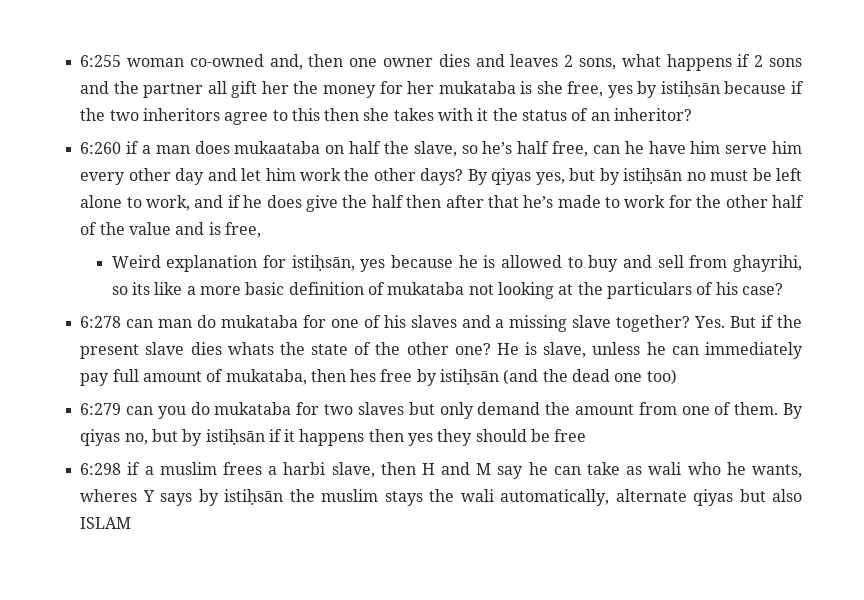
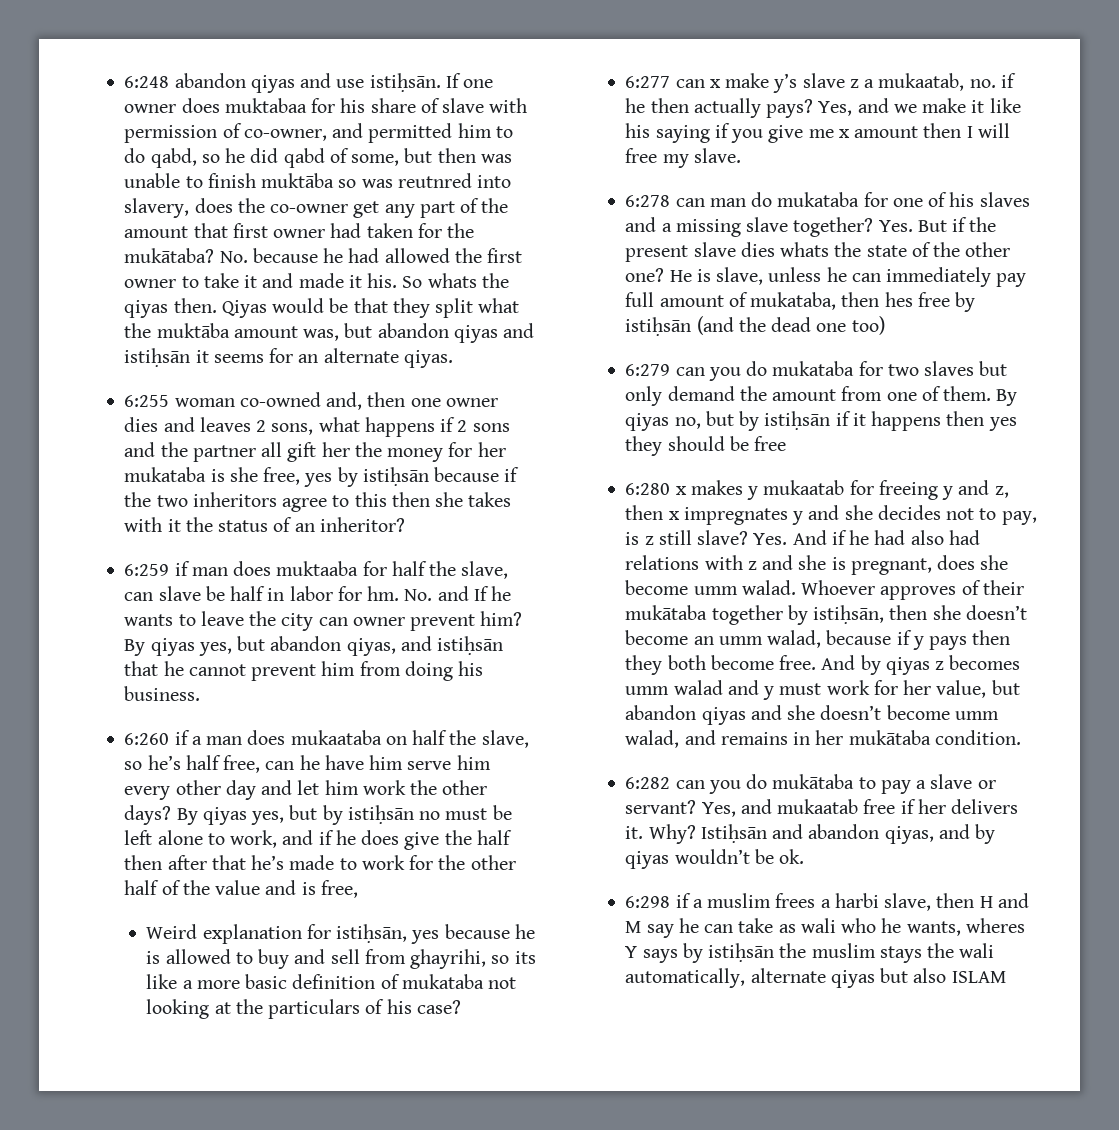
(80, 61) none -> [124,73,494,93] [124,98,528,113] [124,123,513,143] [124,148,513,168] [124,173,512,188] [124,198,509,218] [124,223,475,238] [124,248,523,263] [124,273,510,288] [124,298,520,318] [124,323,535,343] [124,348,453,368] 6:248 abandon qiyas and use istiḥsān. If one owner does muktabaa for his share of slave with permission of co-owner, and permitted him to do qabd, so he did qabd of some, but then was unable to finish muktāba so was reutnred into slavery, does the co-owner get any part of the amount that first owner had taken for the mukātaba? No. because he had allowed the first owner to take it and made it his. So whats the qiyas then. Qiyas would be that they split what the muktāba amount was, but abandon qiyas and istiḥsān it seems for an alternate qiyas. //
(693, 114) none -> [124,561,509,579] [124,586,512,601] [124,611,523,631] [124,636,504,656] [124,661,484,681] [124,686,201,701] // 6:259 if man does muktaaba for half the slave, can slave be half in labor for hm. No. and If he wants to leave the city can owner prevent him? By qiyas yes, but abandon qiyas, and istiḥsān that he cannot prevent him from doing his business.
(783, 289) none -> [625,73,1017,93] [625,98,1021,118] [625,123,1011,143] [625,148,741,168] // 6:277 can x make y’s slave z a mukaatab, no. if he then actually pays? Yes, and we make it like his saying if you give me x amount then I will free my slave.
(587, 435) none -> [625,480,1009,500] [625,505,1037,525] [625,530,981,545] [625,555,1009,575] [625,580,1024,600] [625,605,1027,625] [625,630,1011,650] [625,655,1021,675] [625,680,1020,700] [625,705,999,725] [625,730,1021,748] [625,774,996,794] [625,799,1019,817] [625,824,996,844] [625,849,805,869] // 6:280 x makes y mukaatab for freeing y and z, then x impregnates y and she decides not to pay, is z still slave? Yes. And if he had also had relations with z and she is pregnant, does she become umm walad. Whoever approves of their mukātaba together by istiḥsān, then she doesn’t become an umm walad, because if y pays then they both become free. And by qiyas z becomes umm walad and y must work for her value, but abandon qiyas and she doesn’t become umm walad, and remains in her mukātaba condition. // 6:282 can you do mukātaba to pay a slave or servant? Yes, and mukaatab free if her delivers it. Why? Istiḥsān and abandon qiyas, and by qiyas wouldn’t be ok.

